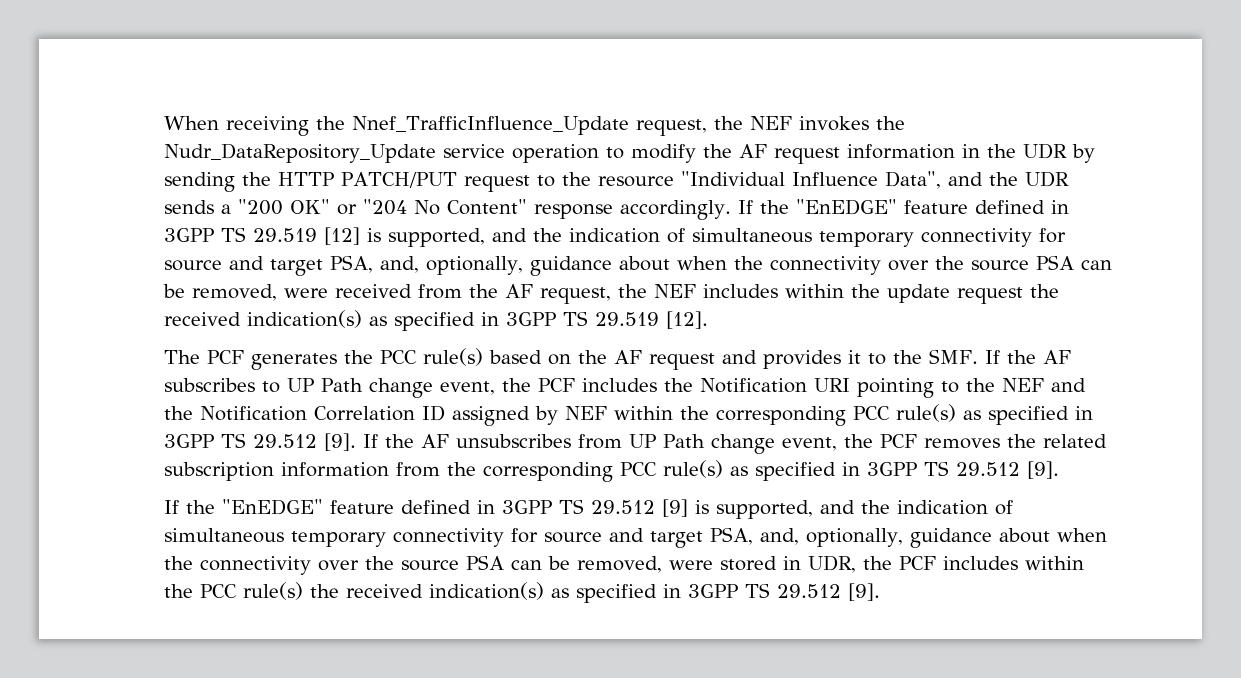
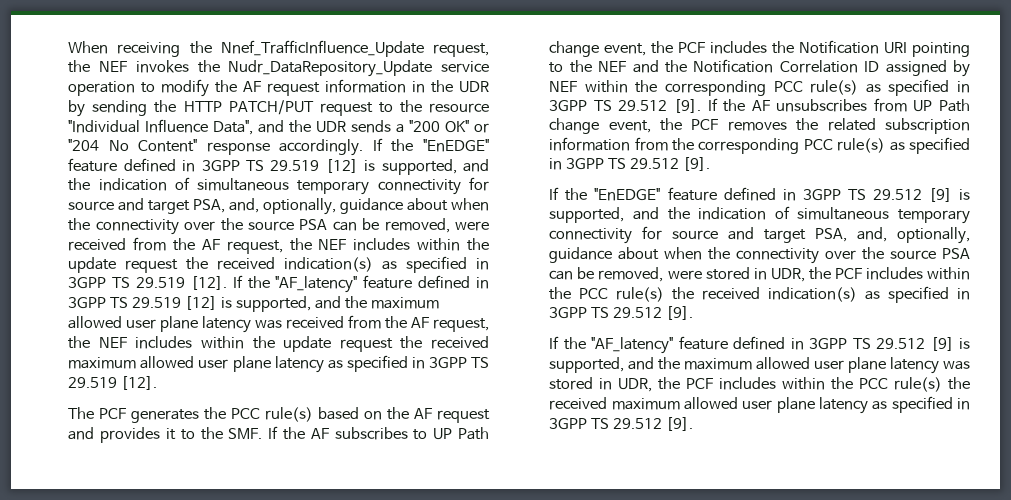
(709, 320) none -> [232,275,489,293] [68,296,439,312] [68,315,489,333] [68,336,489,352] [68,355,489,373] [68,376,158,390] If the "AF_latency" feature defined in 3GPP TS 29.519 [12] is supported, and the maximum allowed user plane latency was received from the AF request, the NEF includes within the update request the received maximum allowed user plane latency as specified in 3GPP TS 29.519 [12].
(881, 592) none -> [549,336,970,354] [549,357,970,374] [549,377,970,392] [549,396,970,414] [549,417,694,431] // If the "AF_latency" feature defined in 3GPP TS 29.512 [9] is supported, and the maximum allowed user plane latency was stored in UDR, the PCF includes within the PCC rule(s) the received maximum allowed user plane latency as specified in 3GPP TS 29.512 [9].

